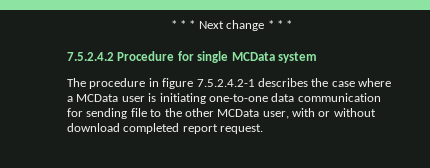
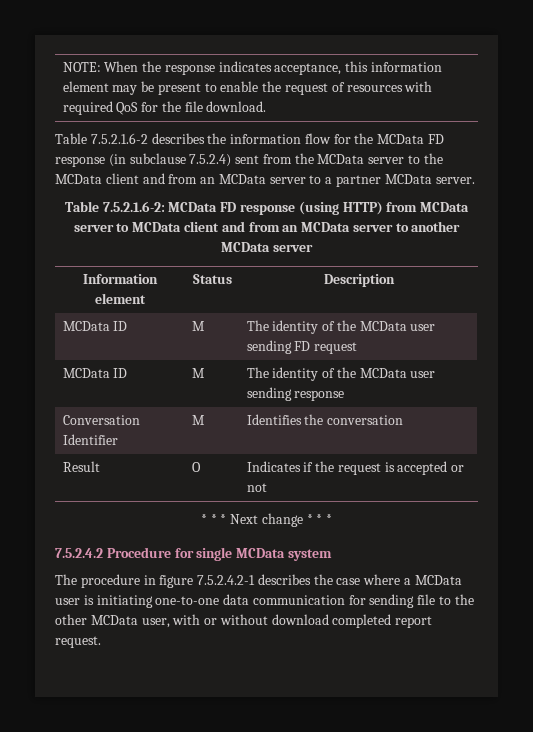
(170, 24) none -> [62,61,442,75] [62,81,433,95] [62,101,267,115] [55,133,445,144] [55,153,443,167] [55,173,475,187] [64,201,470,215] [73,221,461,232] [221,242,313,252] [83,274,158,284] [95,293,146,304] [192,274,232,284] [323,274,395,287] [62,321,128,331] [191,321,205,331] [246,320,436,334] [246,340,358,354] [62,368,128,378] [191,368,205,378] [246,367,436,381] [246,387,345,401] [62,415,140,425] [62,434,118,445] [191,415,205,425] [246,414,404,425] [62,461,100,472] [191,462,201,472] [246,461,465,475] [246,483,267,492] NOTE: When the response indicates acceptance, this information element may be present to enable the request of resources with required QoS for the file download. // Table 7.5.2.1.6-2 describes the information flow for the MCData FD response (in subclause 7.5.2.4) sent from the MCData server to the MCData client and from an MCData server to a partner MCData server. // Table 7.5.2.1.6-2: MCData FD response (using HTTP) from MCData server to MCData client and from an MCData server to another MCData server // Information element | Status | Description // MCData ID | M | The identity of the MCData user sending FD request // MCData ID | M | The identity of the MCData user sending response // Conversation Identifier | M | Identifies the conversation // Result | O | Indicates if the request is accepted or not //

